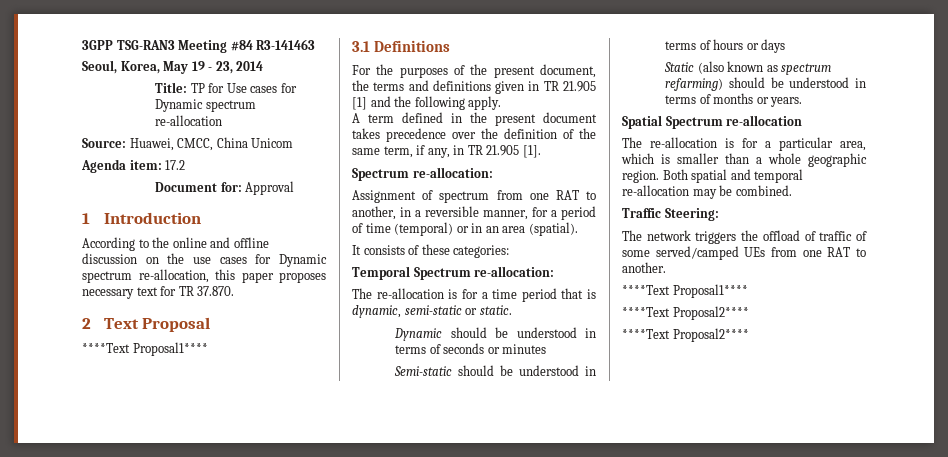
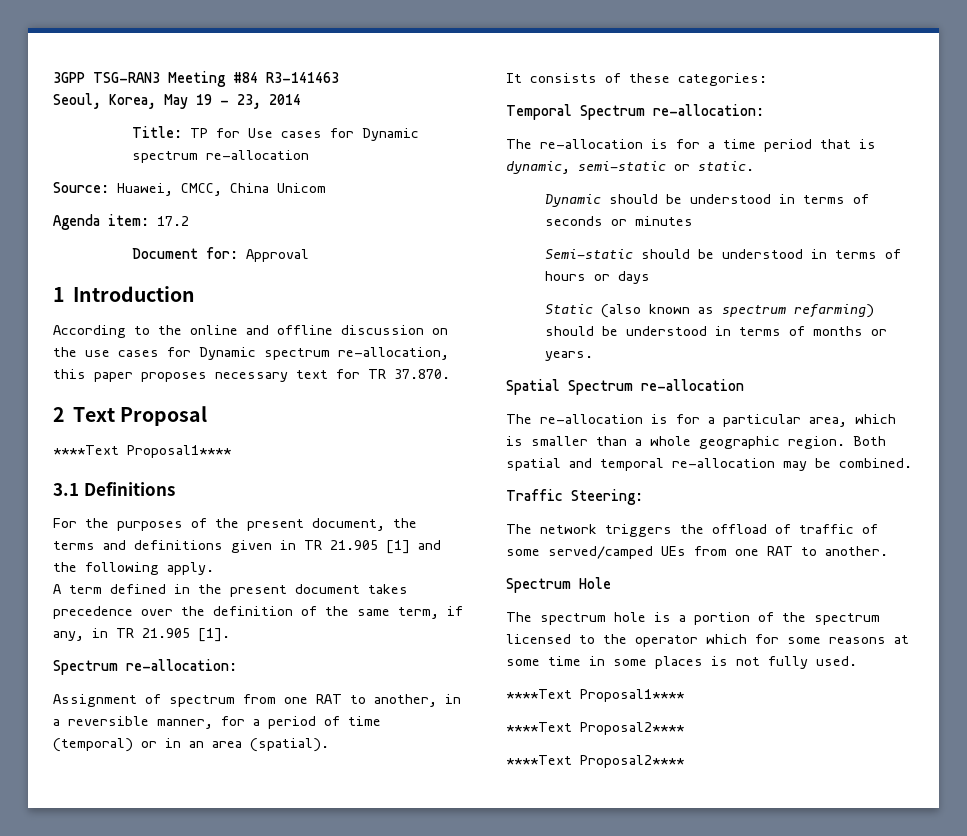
(666, 267) none -> [506,577,611,593] [506,612,880,625] [506,634,909,647] [506,656,857,669] // Spectrum Hole // The spectrum hole is a portion of the spectrum licensed to the operator which for some reasons at some time in some places is not fully used.

